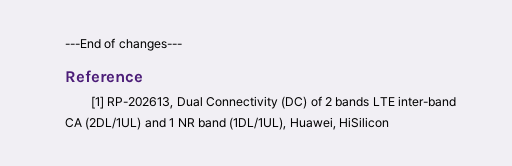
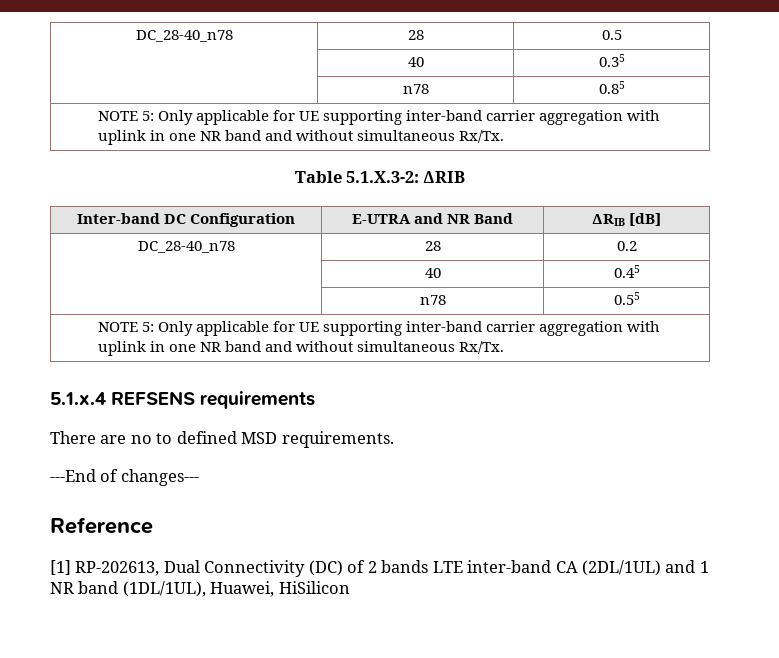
(65, 44) none -> [135,30,233,42] [407,30,424,40] [601,30,622,40] [407,57,424,67] [598,54,625,67] [402,84,429,94] [598,81,625,94] [97,110,661,125] [97,130,505,145] [294,171,466,183] [76,213,296,227] [351,213,514,224] [591,213,662,226] [137,241,235,253] [424,241,441,251] [616,241,637,251] [424,268,441,278] [613,265,640,278] [419,295,446,305] [613,292,640,305] [97,321,661,336] [97,341,505,356] [50,391,316,409] [50,431,394,448] DC_28-40_n78 | 28 | 0.5 // | 40 | 0.35 // | n78 | 0.85 // NOTE 5: Only applicable for UE supporting inter-band carrier aggregation with uplink in one NR band and without simultaneous Rx/Tx. // Table 5.1.X.3-2: ΔRIB // Inter-band DC Configuration | E-UTRA and NR Band | ΔRIB [dB] // DC_28-40_n78 | 28 | 0.2 // | 40 | 0.45 // | n78 | 0.55 // NOTE 5: Only applicable for UE supporting inter-band carrier aggregation with uplink in one NR band and without simultaneous Rx/Tx. // 5.1.x.4 REFSENS requirements // There are no to defined MSD requirements. //

